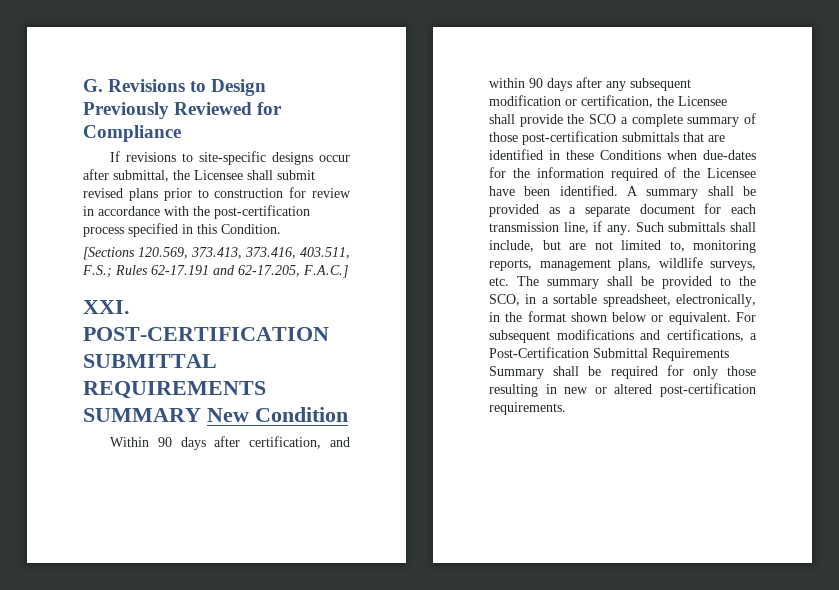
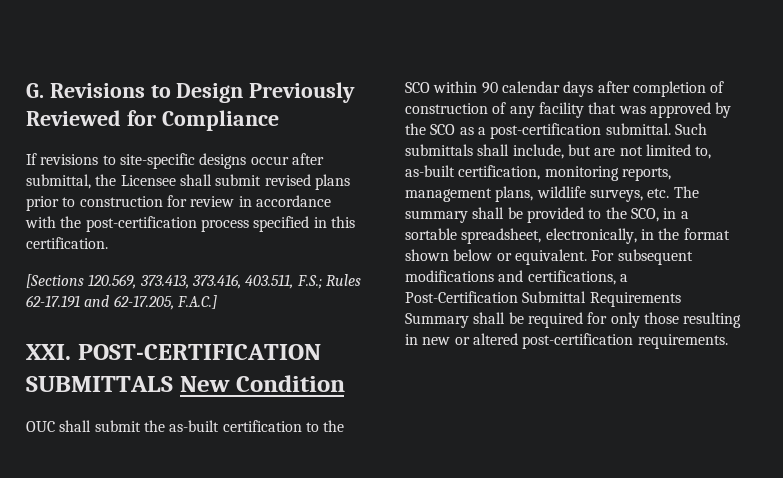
[221,224,281,234] Condition. -> [26,237,108,249] certification.
[83,354,217,368] [83,381,266,399] [83,408,201,422] SUBMITTAL REQUIREMENTS SUMMARY -> [26,376,173,392] SUBMITTALS
[109,436,350,450] [489,77,691,91] [489,95,727,108] [489,113,756,127] [489,131,725,145] [489,149,756,160] [489,167,756,181] [489,185,756,199] [489,203,756,217] [489,221,631,235] Within 90 days after certification, and within 90 days after any subsequent modification or certification, the Licensee shall provide the SCO a complete summary of those post-certification submittals that are identified in these Conditions when due-dates for the information required of the Licensee have been identified. A summary shall be provided as a separate document for each transmission line, if any. -> [26,420,345,432] [405,81,725,97] [405,102,732,118] [405,123,671,139] OUC shall submit the as-built certification to the SCO within 90 calendar days after completion of construction of any facility that was approved by the SCO as a post-certification submittal.
(685, 246) none -> [405,165,541,180] as-built certification,

